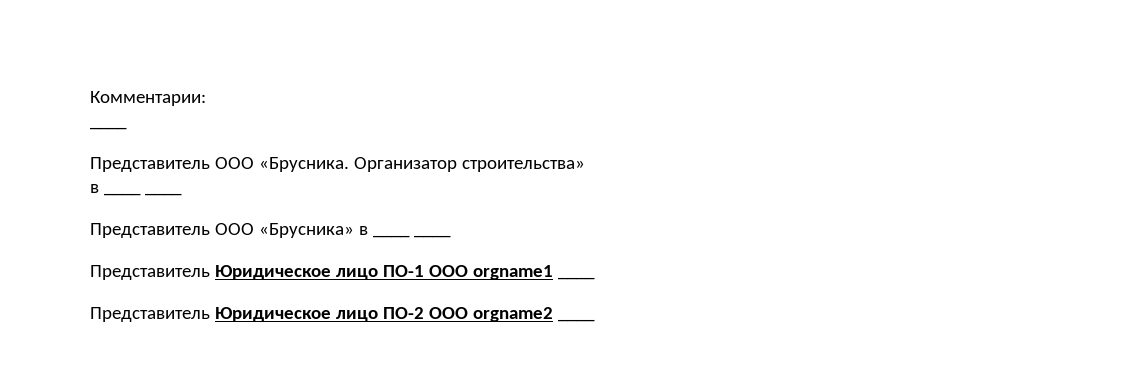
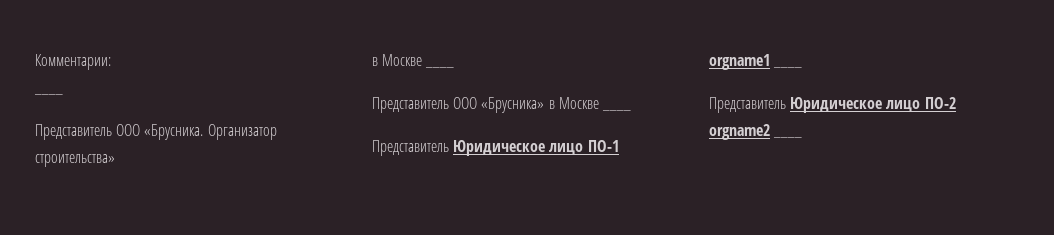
[103,193,141,196] ____ -> [382,54,423,66] Москве
[372,235,410,238] ____ -> [558,97,599,109] Москве
[428,265,468,277] ООО -> (619, 146) none
[428,307,468,319] ООО -> (956, 103) none

